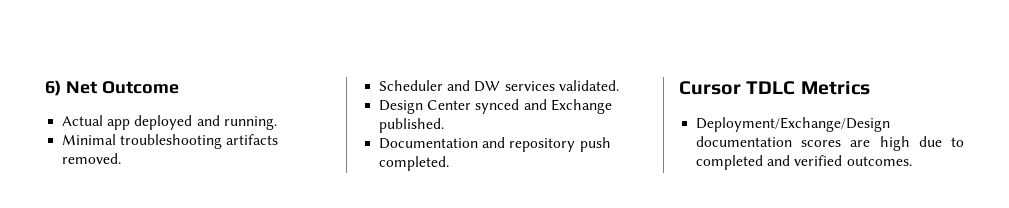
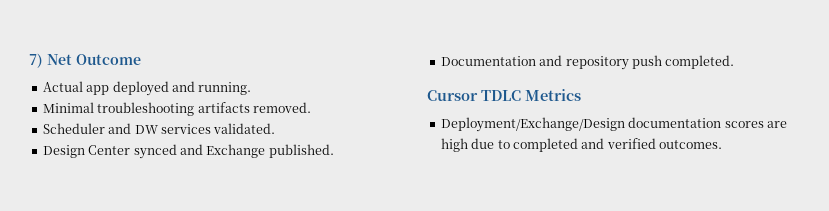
[45,80,61,96] 6) -> [29,53,43,68] 7)

